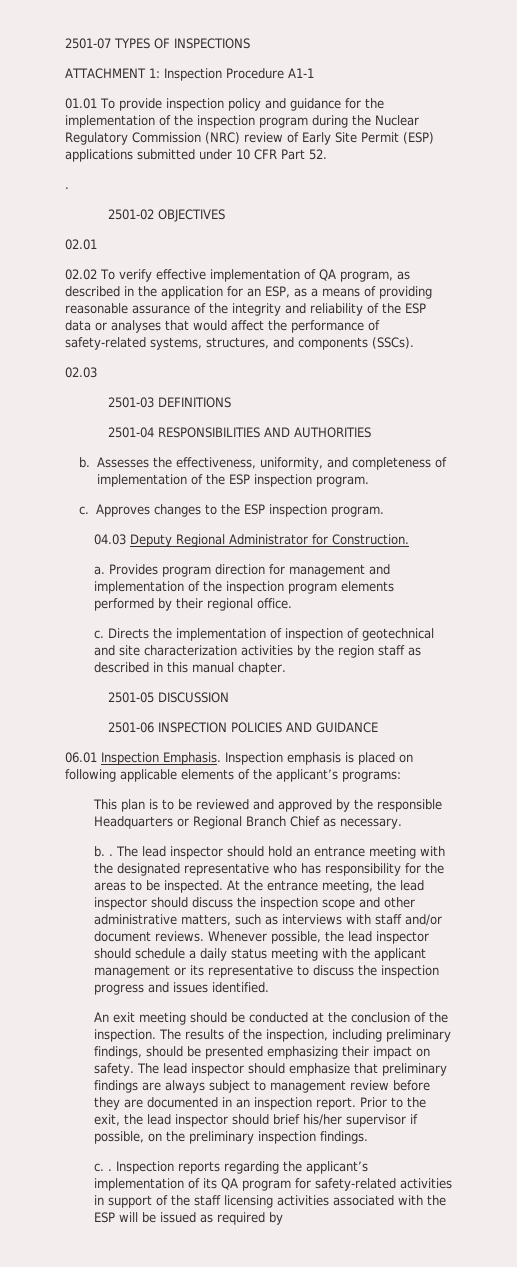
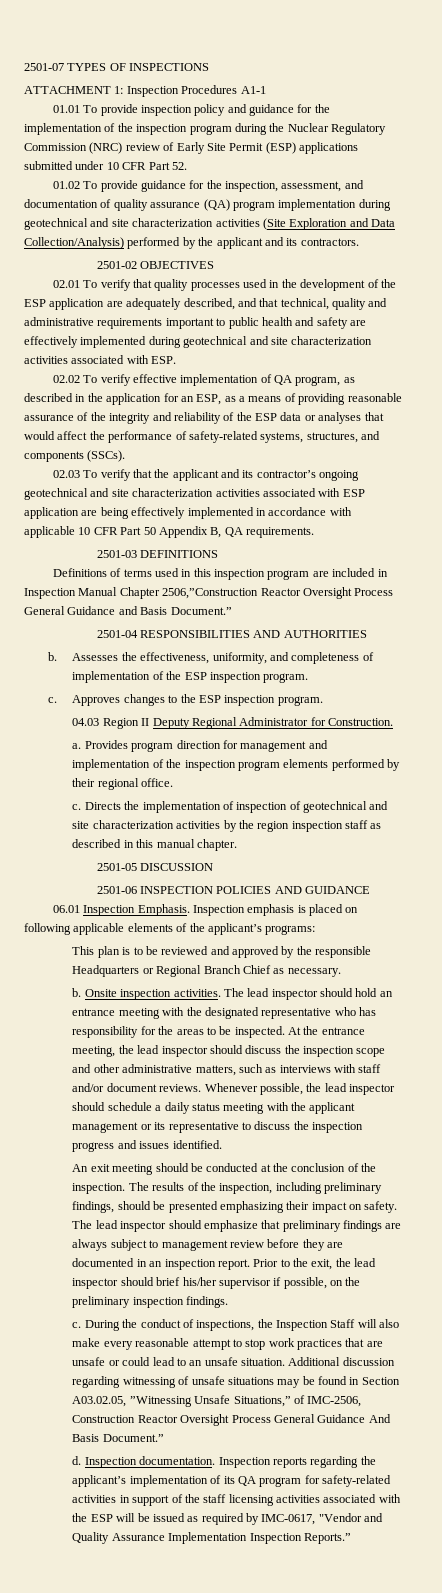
[226,68,284,79] Procedure -> [181,85,238,94] Procedures
[65,187,69,189] [108,209,226,222] [65,239,97,250] . // 2501-02 OBJECTIVES // 02.01 -> [52,180,364,192] [24,199,391,211] [24,218,395,230] [24,237,359,249] [96,261,214,269] [52,279,396,291] [24,298,388,310] [24,317,366,329] [24,336,373,348] [24,355,177,364] 01.02 To provide guidance for the inspection, assessment, and documentation of quality assurance (QA) program implementation during geotechnical and site characterization activities (Site Exploration and Data Collection/Analysis) performed by the applicant and its contractors. // 2501-02 OBJECTIVES // 02.01 To verify that quality processes used in the development of the ESP application are adequately described, and that technical, quality and administrative requirements important to public health and safety are effectively implemented during geotechnical and site characterization activities associated with ESP.
[108,397,232,408] // 2501-03 DEFINITIONS -> [83,469,360,481] [24,488,365,500] [24,507,352,519] [24,526,314,538] [96,550,218,558] [52,568,388,580] [24,587,394,599] [24,606,232,615] To verify that the applicant and its contractor’s ongoing geotechnical and site characterization activities associated with ESP application are being effectively implemented in accordance with applicable 10 CFR Part 50 Appendix B, QA requirements. // 2501-03 DEFINITIONS // Definitions of terms used in this inspection program are included in Inspection Manual Chapter 2506,”Construction Reactor Oversight Process General Guidance and Basis Document.”
(126, 539) none -> [102,718,150,729] Region II
(374, 651) none -> [291,821,343,832] inspection
[108,854,113,856] . -> [84,989,221,1000] Onsite inspection activities.
[107,1169,112,1171] . -> [84,1319,400,1331] [72,1338,383,1350] [72,1357,395,1366] [72,1376,400,1388] [72,1395,362,1407] [72,1414,391,1426] [72,1434,164,1442] [72,1456,216,1468] During the conduct of inspections, the Inspection Staff will also make every reasonable attempt to stop work practices that are unsafe or could lead to an unsafe situation. Additional discussion regarding witnessing of unsafe situations may be found in Section A03.02.05, ”Witnessing Unsafe Situations,” of IMC-2506, Construction Reactor Oversight Process General Guidance And Basis Document.” // d. Inspection documentation.
(283, 1218) none -> [261,1513,384,1525] [72,1532,351,1544] IMC-0617, "Vendor and Quality Assurance Implementation Inspection Reports.”

